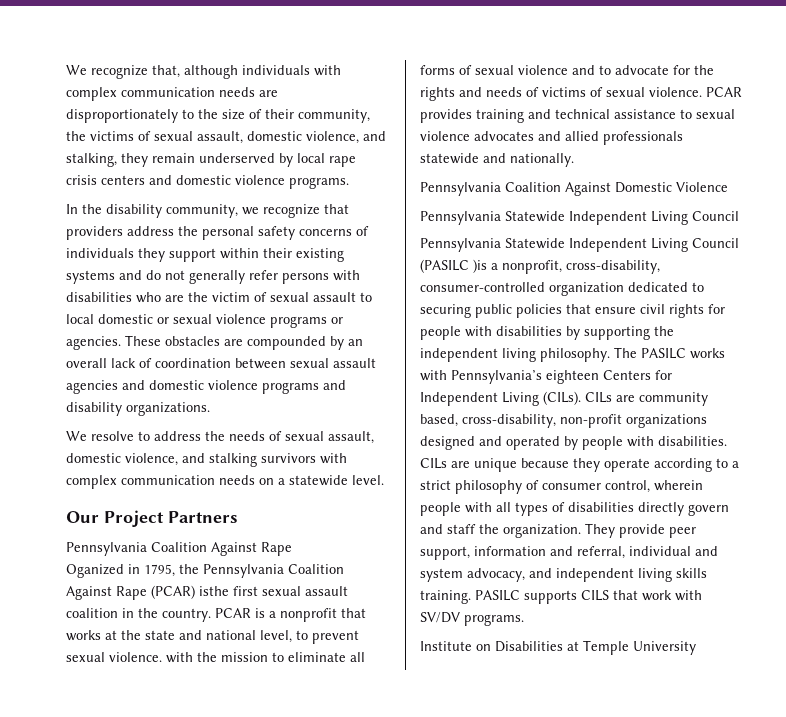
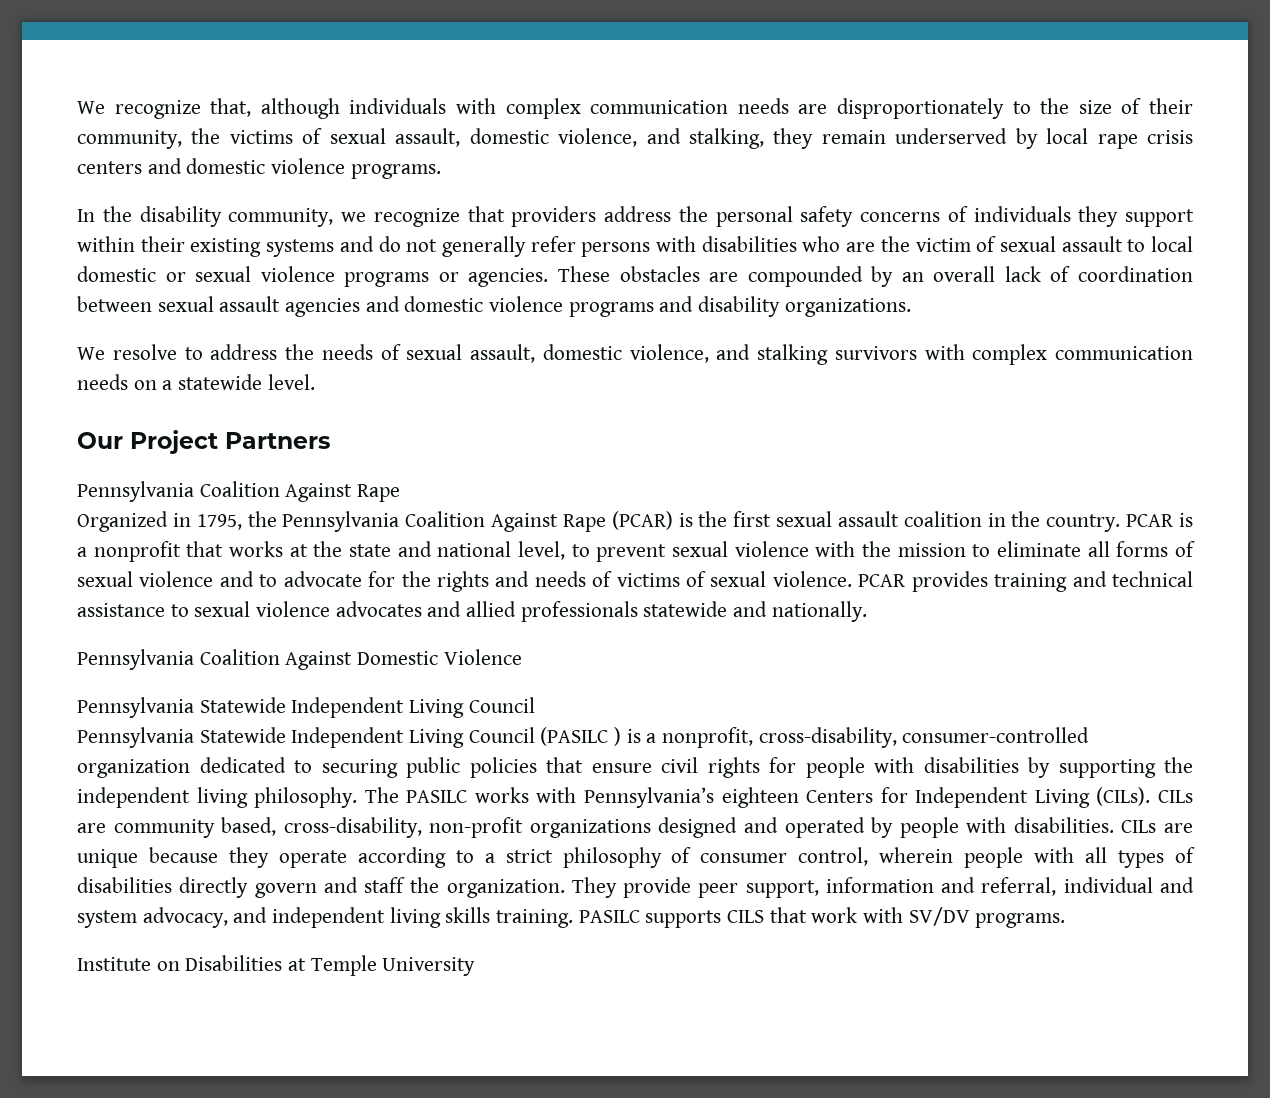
[66,564,124,578] Oganized -> [77,511,168,532] Organized
[199,586,229,596] isthe -> [678,511,728,527] is the
[109,652,162,662] violence. -> [734,541,809,557] violence
[473,259,487,273] )is -> [614,727,641,746] ) is

